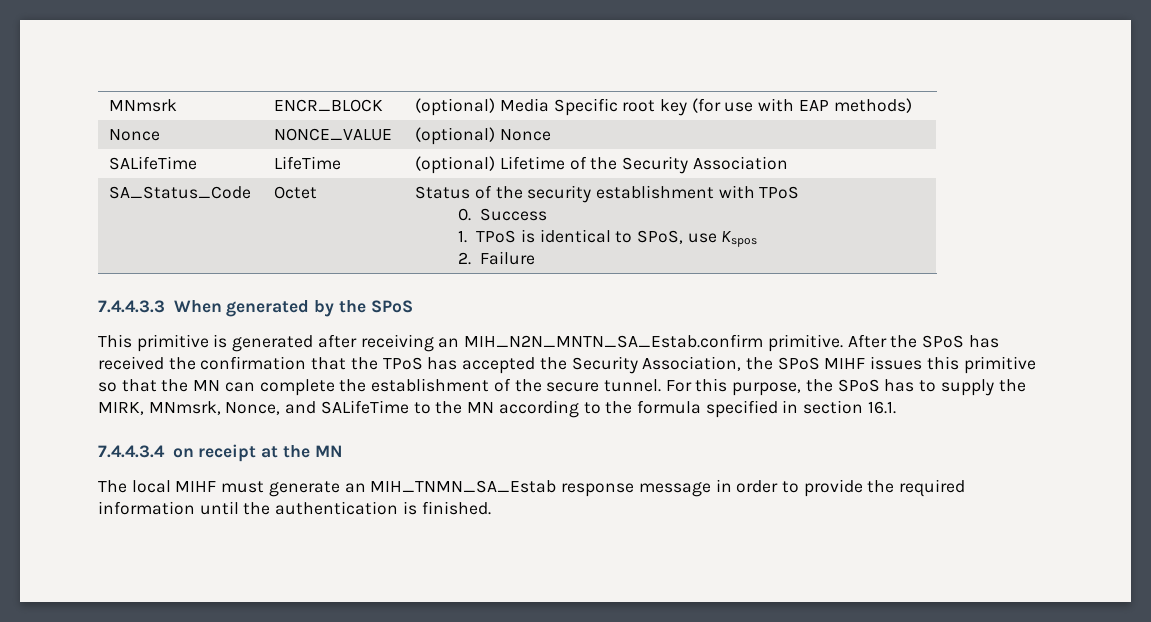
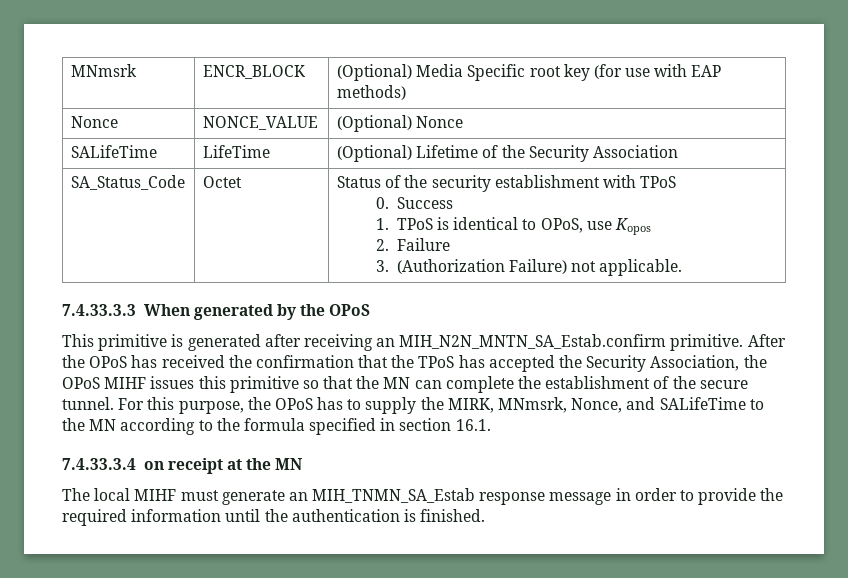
[415,98,496,116] (optional) -> [336,64,412,81] (Optional)
[415,127,496,145] (optional) -> [336,115,412,132] (Optional)
[415,156,496,174] (optional) -> [336,145,412,162] (Optional)
[636,230,758,247] SPoS, use Kspos -> [540,218,651,235] OPoS, use Kopos
[98,300,165,313] // 7.4.4.3.3 -> [376,259,683,276] [62,304,136,316] // 3. (Authorization Failure) not applicable. // 7.4.33.3.3
[370,300,413,313] SPoS -> [329,304,371,316] OPoS
[921,335,964,348] SPoS -> [89,356,128,368] OPoS
[777,357,820,370] SPoS -> [62,377,100,389] OPoS
[837,379,880,392] SPoS -> [274,398,313,410] OPoS
[98,445,165,458] 7.4.4.3.4 -> [62,458,136,470] 7.4.33.3.4

